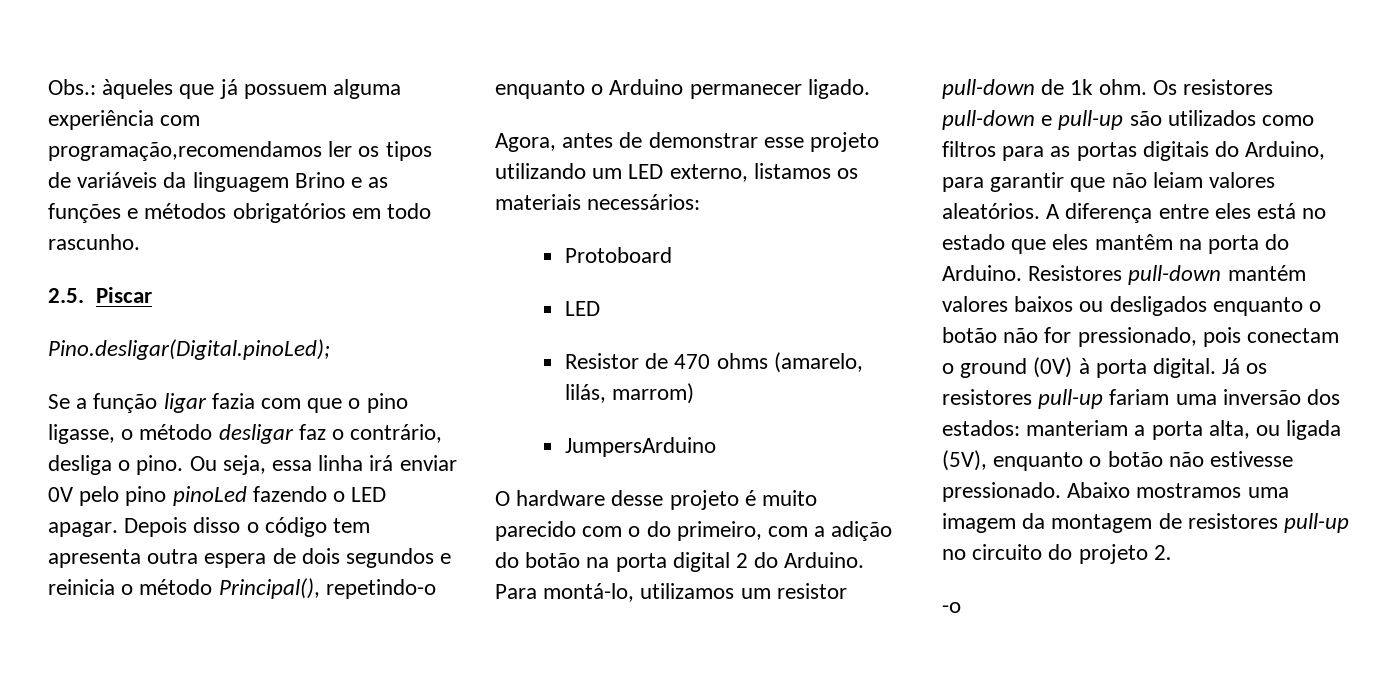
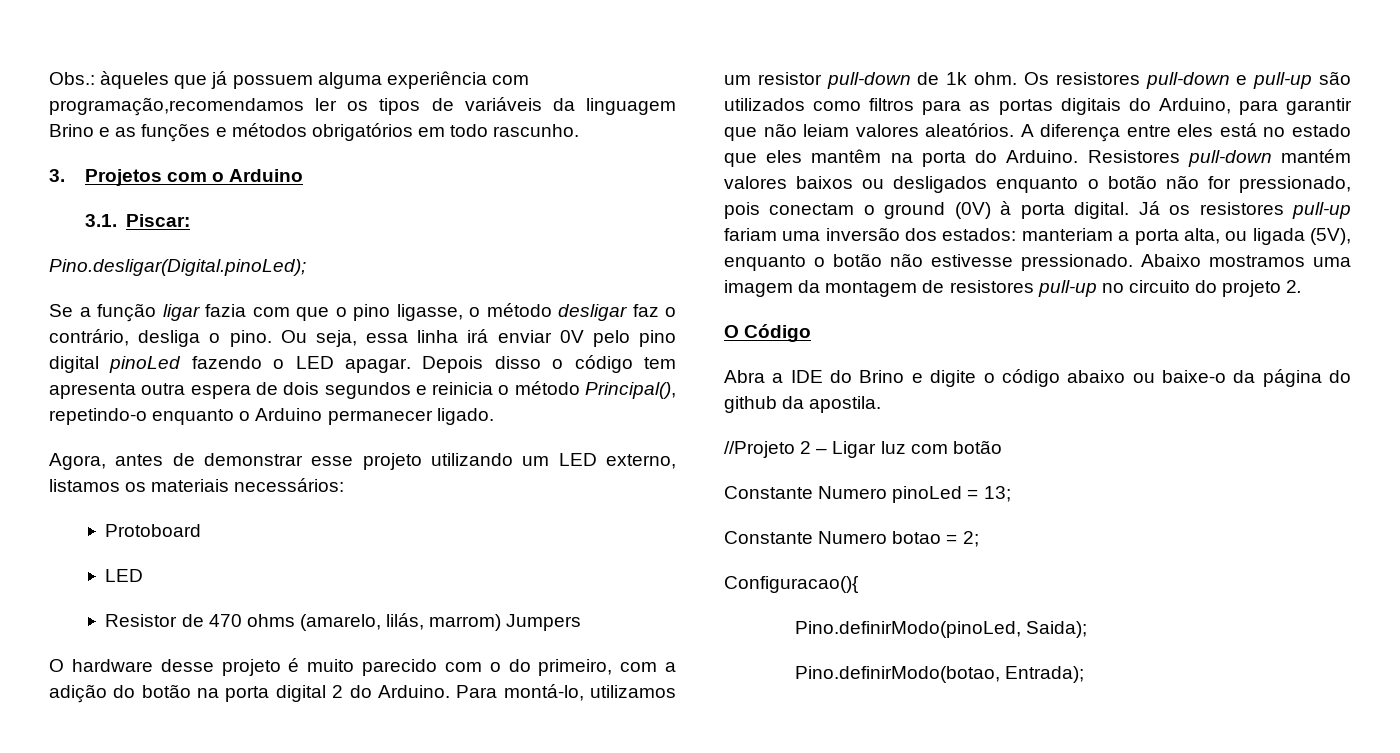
[48,287,152,303] 2.5. Piscar -> [49,169,303,186] [84,214,191,227] 3. Projetos com o Arduino // 3.1. Piscar:
(167, 496) none -> [49,356,99,373] digital
[564,437,716,457] // JumpersArduino -> [506,614,582,631] Jumpers
[942,602,961,613] -o -> [724,324,812,342] [724,369,1351,387] [724,396,882,413] [724,440,1002,458] [724,486,1011,503] [724,531,979,547] [724,576,859,593] [795,621,1088,638] [795,666,1085,683] O Código // Abra a IDE do Brino e digite o código abaixo ou baixe-o da página do github da apostila. // //Projeto 2 – Ligar luz com botão // Constante Numero pinoLed = 13; // Constante Numero botao = 2; // Configuracao(){ // Pino.definirModo(pinoLed, Saida); // Pino.definirModo(botao, Entrada);

